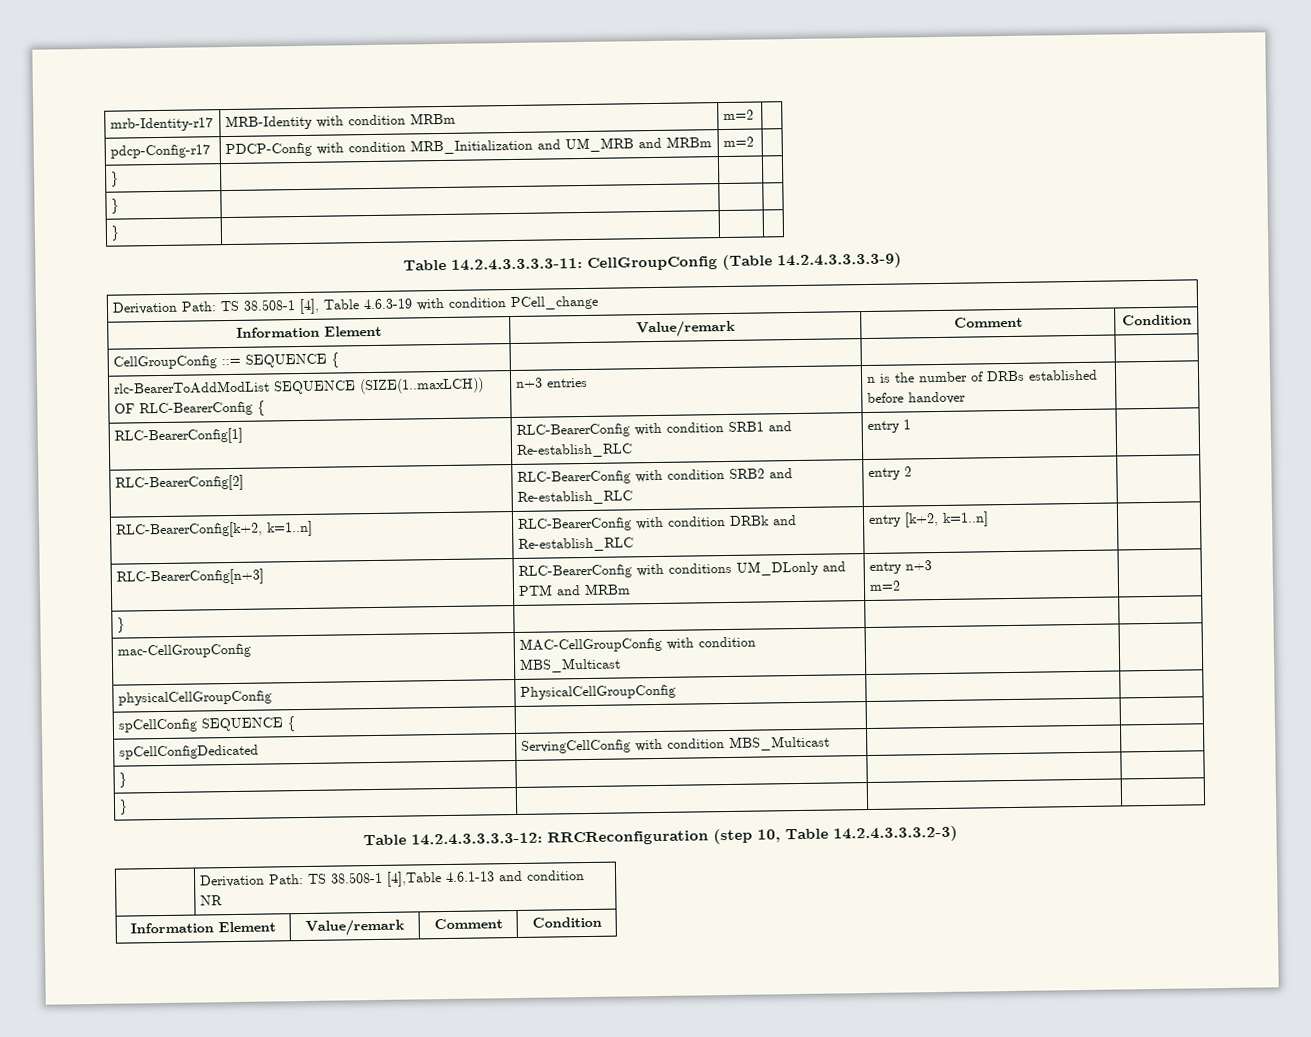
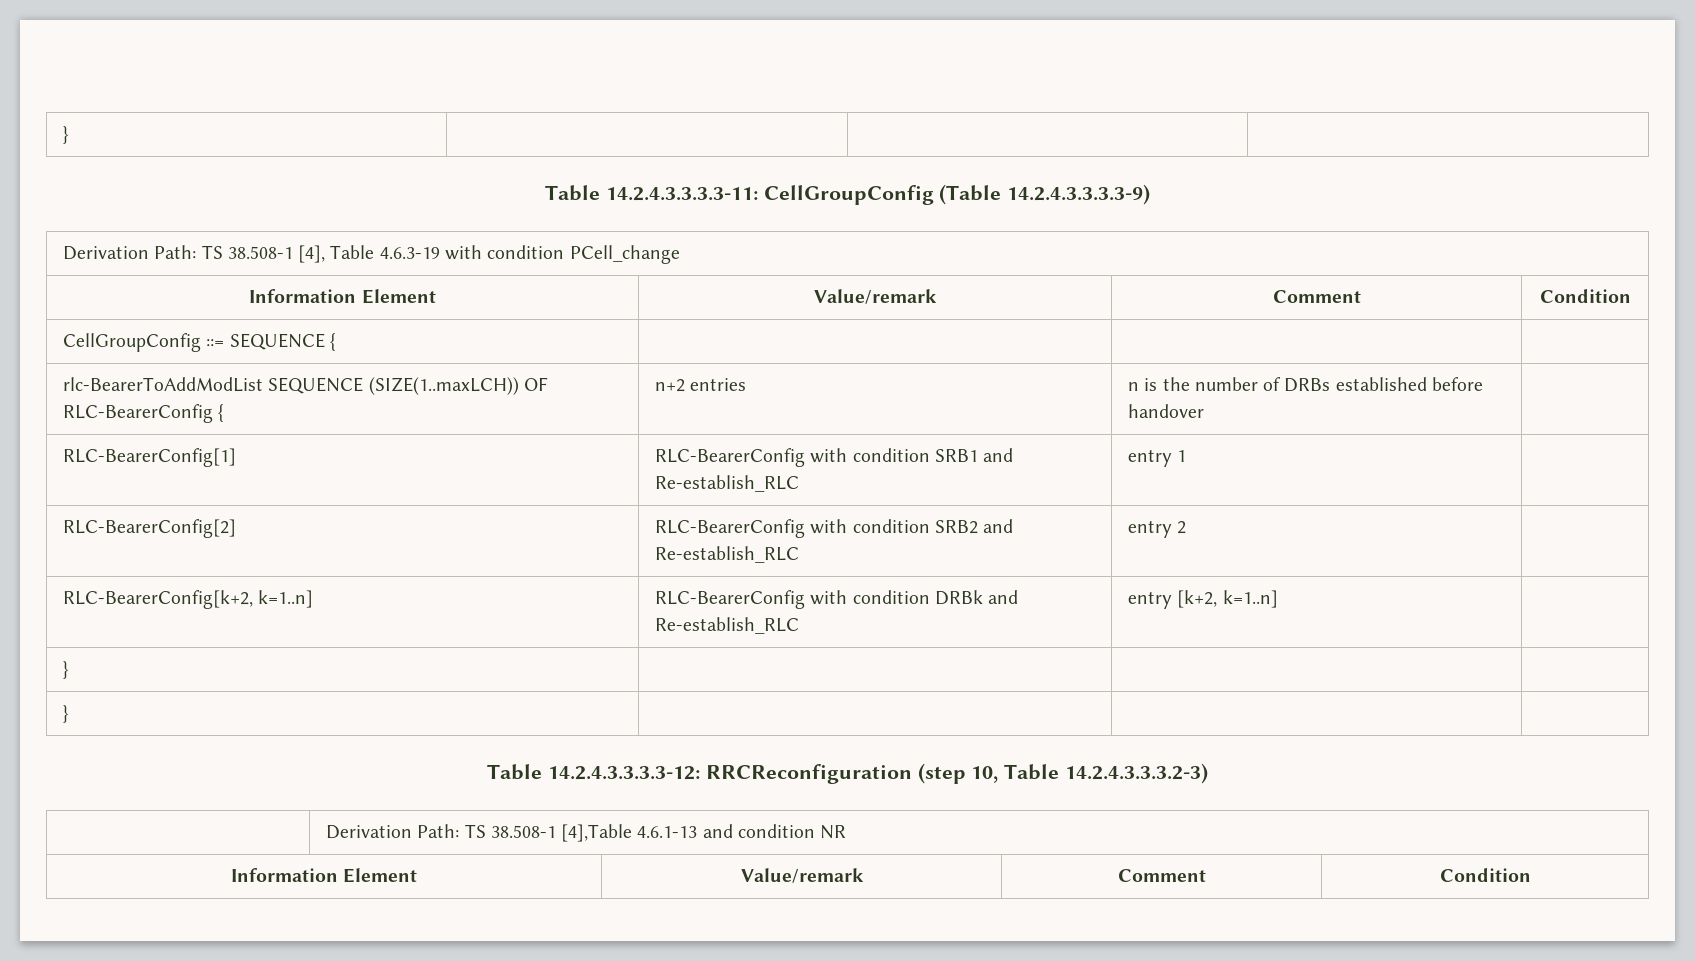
[110,117,214,132] [225,112,457,131] [723,109,755,121] [110,144,211,159] [225,136,713,158] [723,136,755,147] [111,171,120,187] [111,198,120,214] mrb-Identity-r17 | MRB-Identity with condition MRBm | m=2 | // pdcp-Config-r17 | PDCP-Config with condition MRB_Initialization and UM_MRB and MRBm | m=2 | // } | | | // } | | | // -> (63, 135) none
[515,377,544,388] n+3 -> [655,379,686,392] n+2
[116,568,265,586] [518,560,847,579] [518,583,632,596] [869,560,933,574] [869,580,902,591] [117,617,126,633] [117,643,252,659] [519,636,757,653] [519,657,622,673] [118,690,273,706] [520,684,677,700] [118,716,296,733] [119,744,260,760] [521,735,831,754] // RLC-BearerConfig[n+3] | RLC-BearerConfig with conditions UM_DLonly and PTM and MRBm | entry n+3 // m=2 | // } | | | // mac-CellGroupConfig | MAC-CellGroupConfig with condition MBS_Multicast | | // physicalCellGroupConfig | PhysicalCellGroupConfig | | // spCellConfig SEQUENCE { | | | // spCellConfigDedicated | ServingCellConfig with condition MBS_Multicast | | -> (1278, 599) none

